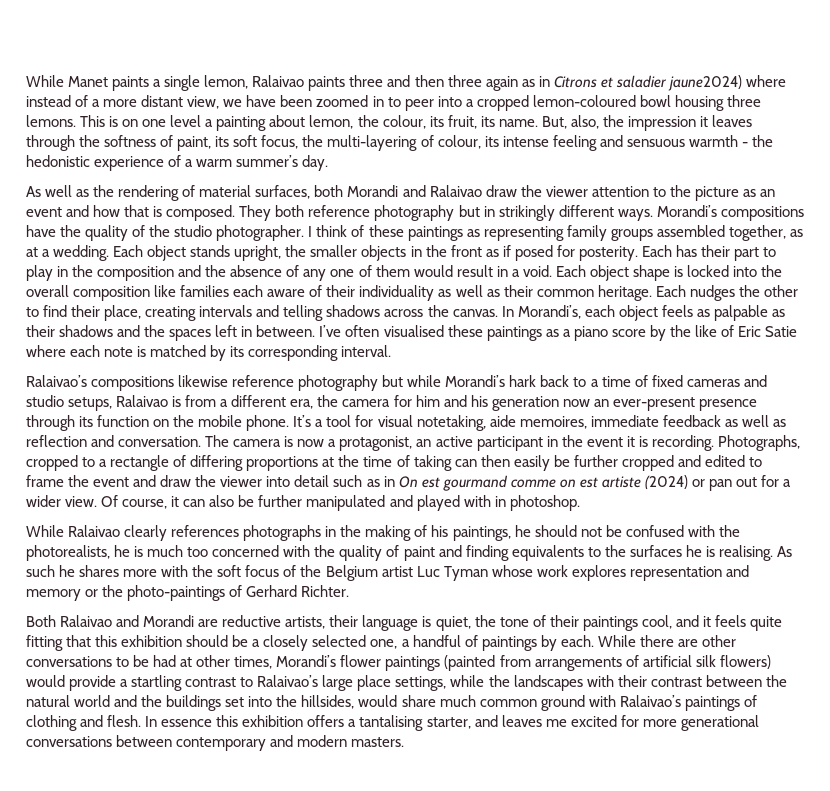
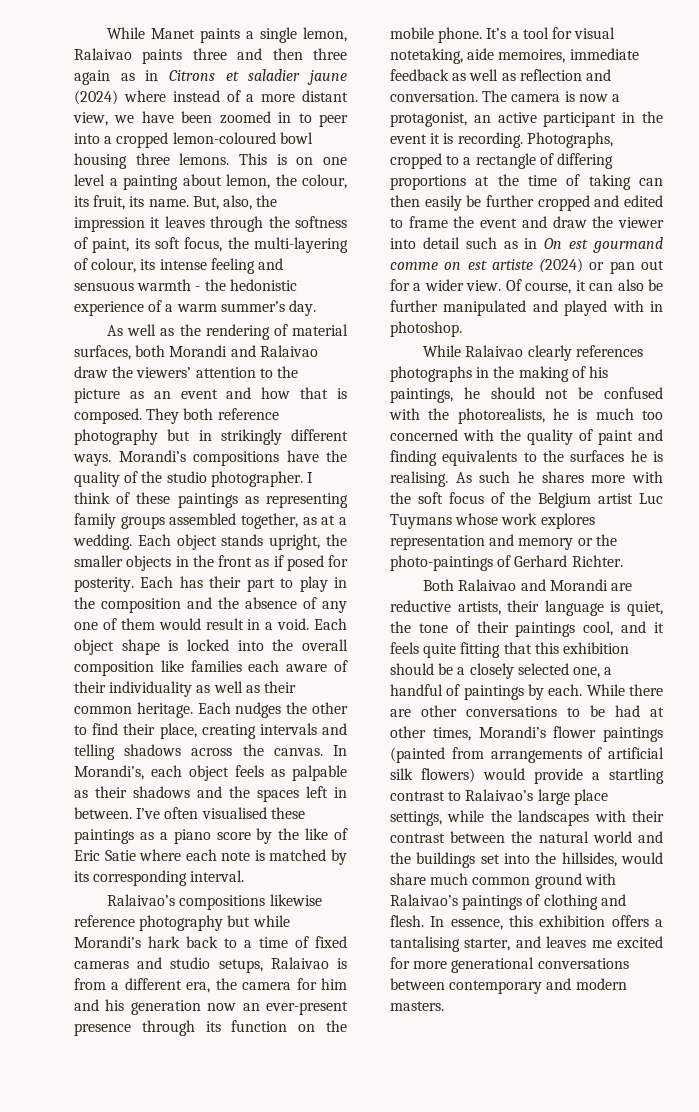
[667,75,742,91] jaune2024) -> [307,70,347,85] [74,90,118,105] jaune (2024)
[545,186,588,197] viewer -> [136,367,192,378] viewers’
[443,566,488,581] Tyman -> [390,514,452,529] Tuymans
[161,719,213,727] essence -> [450,919,503,930] essence,

